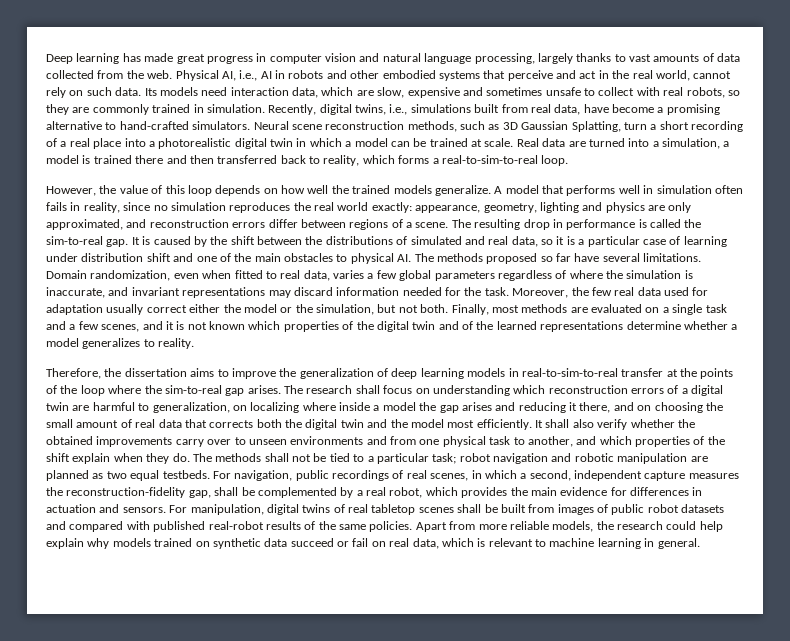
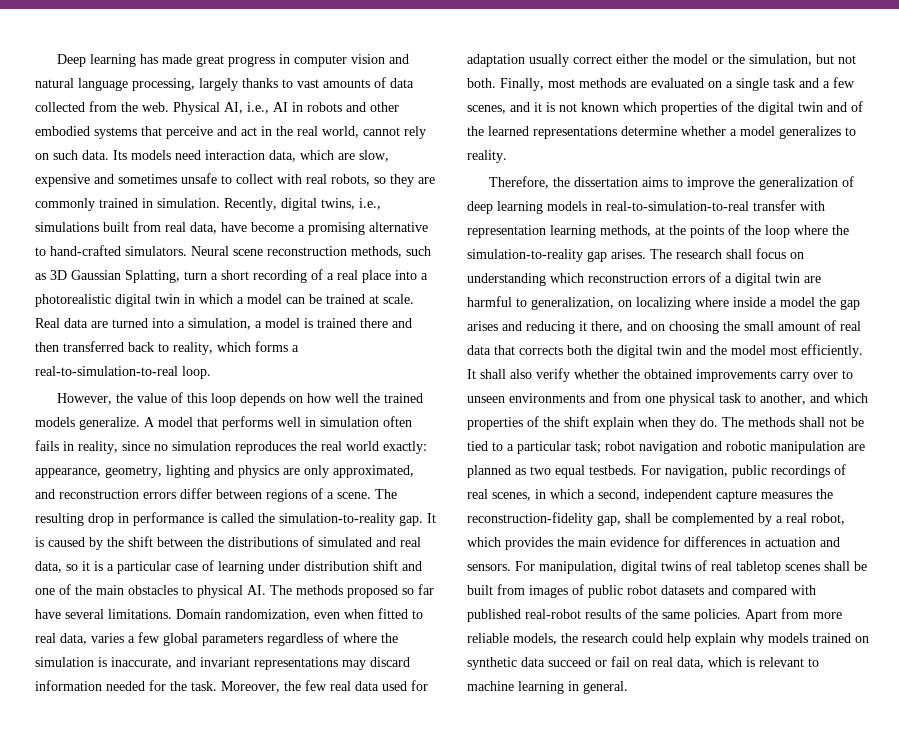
[441,155,538,164] real-to-sim-to-real -> [35,366,178,376] real-to-simulation-to-real
[46,236,103,245] sim-to-real -> [279,513,395,526] simulation-to-reality
[521,368,664,377] real-to-sim-to-real transfer -> [606,200,825,211] [467,225,651,238] real-to-simulation-to-real transfer with representation learning methods,
[164,385,222,394] sim-to-real -> [467,249,583,262] simulation-to-reality

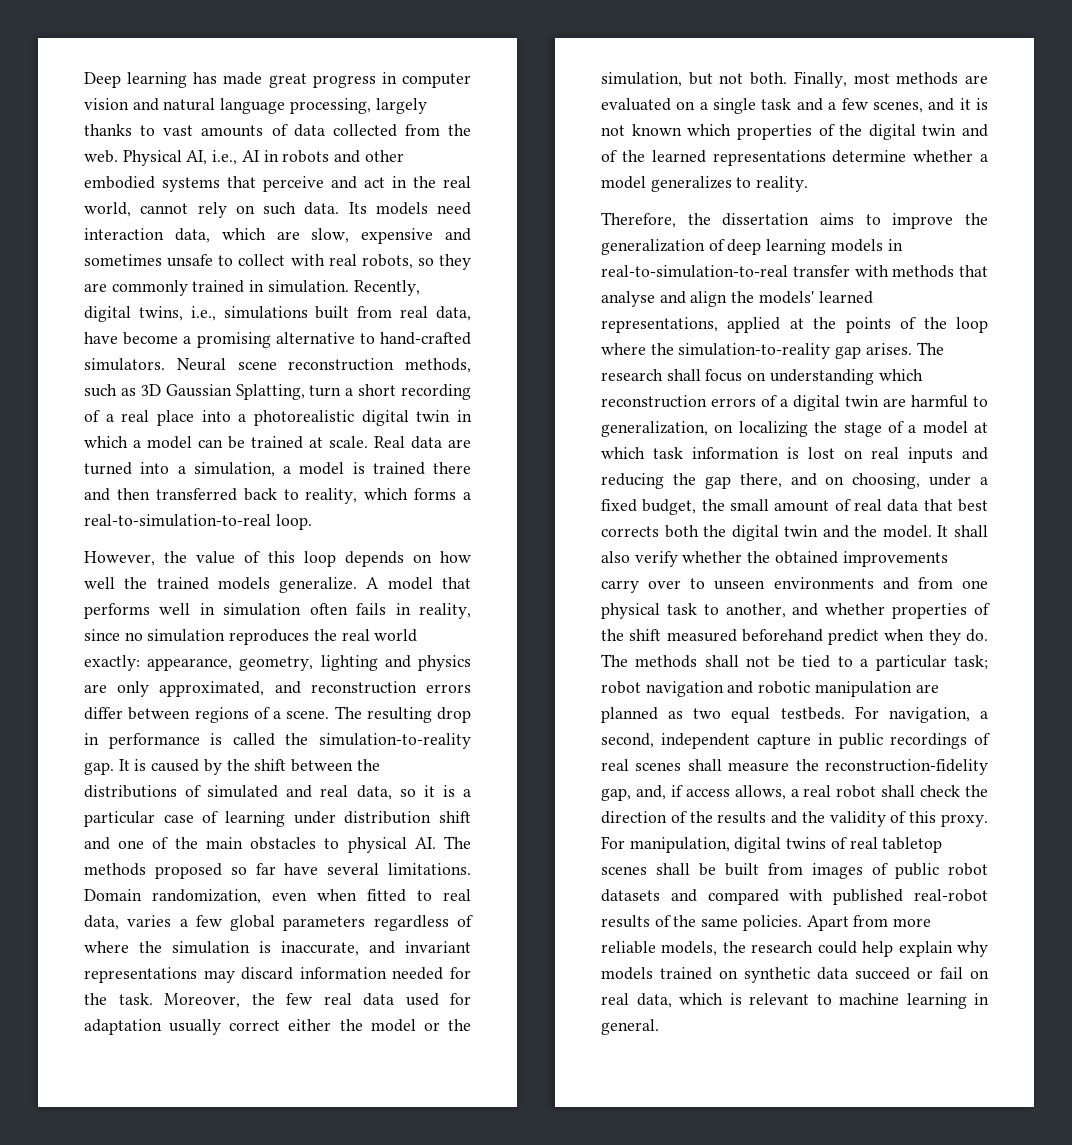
[467,225,651,238] representation learning methods, -> [892,265,988,278] [601,291,873,307] [601,317,781,333] methods that analyse and align the models' learned representations, applied
[695,297,860,310] [467,321,719,334] where inside a model the gap arises and reducing it there, and on choosing -> [814,421,988,437] [601,447,988,463] [601,473,988,489] [601,499,697,515] the stage of a model at which task information is lost on real inputs and reducing the gap there, and on choosing, under a fixed budget,
(515, 350) none -> [958,499,988,512] best
[731,344,863,358] model most efficiently. -> [882,525,932,538] model.
[834,393,868,403] which -> [825,603,886,615] whether
[593,417,634,430] explain -> [666,629,880,645] measured beforehand predict
[732,464,846,478] [467,489,833,502] [467,512,845,526] [467,536,840,550] [467,564,511,571] public recordings of real scenes, in which a second, independent capture measures the reconstruction-fidelity gap, shall be complemented by a real robot, which provides the main evidence for differences in actuation and sensors. -> [980,711,988,719] [601,733,990,749] [601,759,988,775] [601,785,988,801] [601,811,988,827] a second, independent capture in public recordings of real scenes shall measure the reconstruction-fidelity gap, and, if access allows, a real robot shall check the direction of the results and the validity of this proxy.

